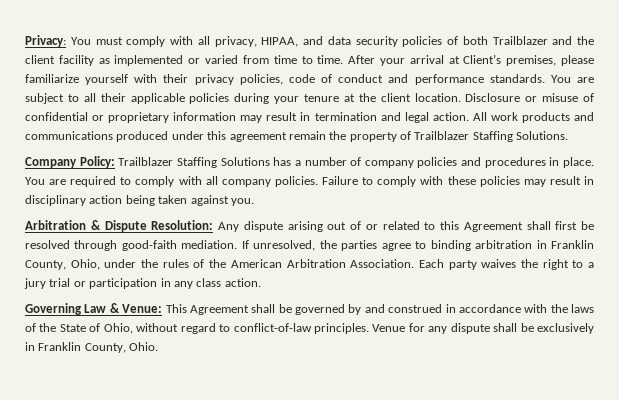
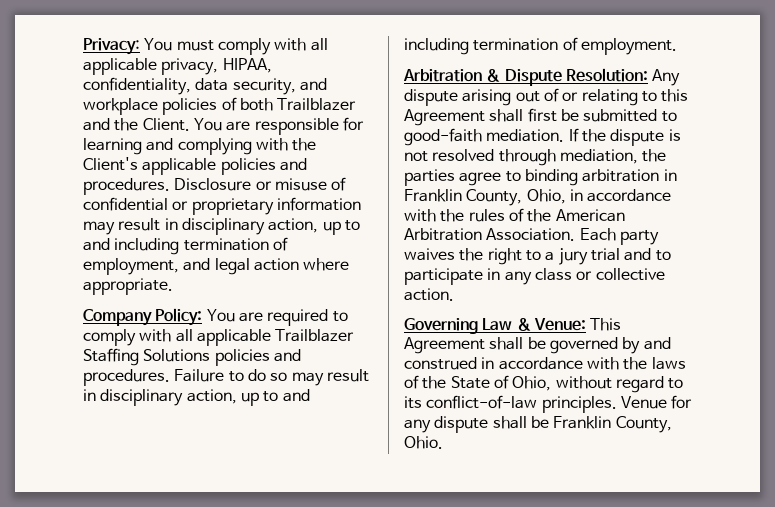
(210, 40) none -> [83,58,157,75] applicable
[303,36,398,47] and data security -> [83,77,327,95] [83,98,158,115] confidentiality, data security, and workplace
[25,54,594,66] [25,74,594,85] [25,93,461,104] client facility as implemented or varied from time to time. After your arrival at Client’s premises, please familiarize yourself with their privacy policies, code of conduct and performance standards. You are subject to all their applicable policies during your tenure at the client location. -> [142,117,364,135] [83,138,317,155] [83,157,307,175] [83,178,170,195] Client. You are responsible for learning and complying with the Client's applicable policies and procedures.
[314,112,594,123] [25,131,569,142] [25,156,594,168] termination and legal action. All work products and communications produced under this agreement remain the property of Trailblazer Staffing Solutions. // Company Policy: Trailblazer Staffing Solutions has a number of company policies and procedures in place. -> [181,218,360,235] [83,237,288,255] [83,258,350,275] [83,278,173,295] [83,308,203,326] disciplinary action, up to and including termination of employment, and legal action where appropriate. // Company Policy:
[221,176,595,187] [25,195,254,206] company policies. Failure to comply with these policies may result in disciplinary action being taken against you. -> [196,329,355,346] [83,348,301,366] [83,369,369,386] [83,389,310,406] [404,37,677,55] applicable Trailblazer Staffing Solutions policies and procedures. Failure to do so may result in disciplinary action, up to and including termination of employment.
[382,221,420,230] related -> [581,89,638,106] relating
[25,240,118,251] resolved through -> [583,109,677,122] submitted to
[253,240,316,251] unresolved, -> [581,129,681,146] [404,149,638,166] the dispute is not resolved through mediation,
[104,259,137,268] under -> [569,189,672,202] [404,209,436,222] in accordance with
[73,278,158,289] or participation -> [624,248,671,261] [404,268,483,285] and to participate
(222, 282) none -> [576,268,665,281] or collective
(231, 328) none -> [404,396,422,409] its
[537,323,594,334] [25,342,35,351] exclusively in -> (549, 422) none

